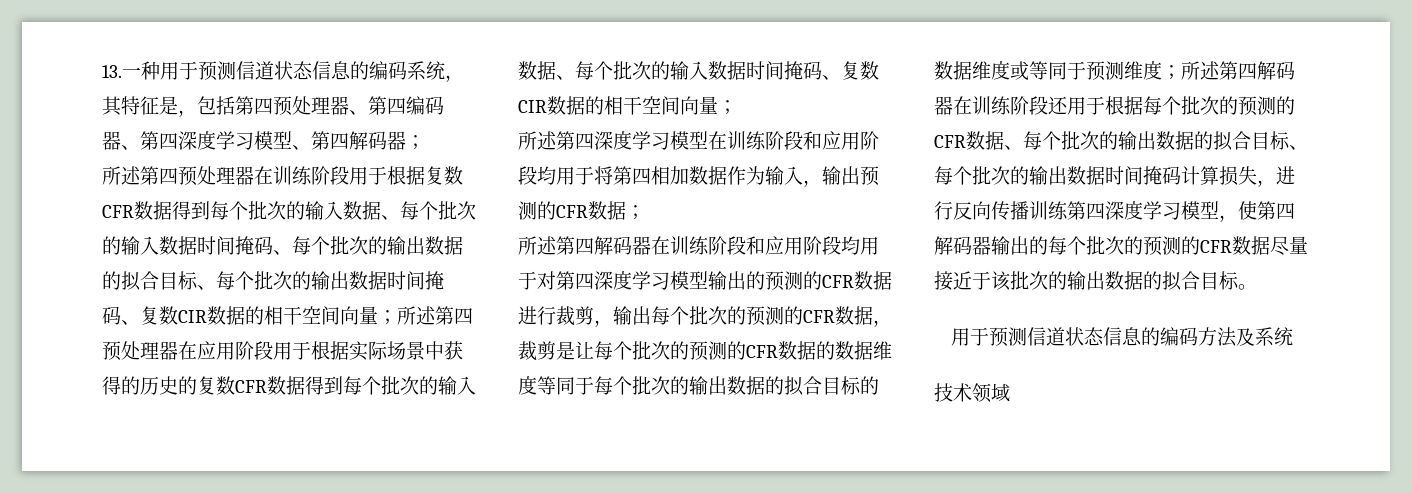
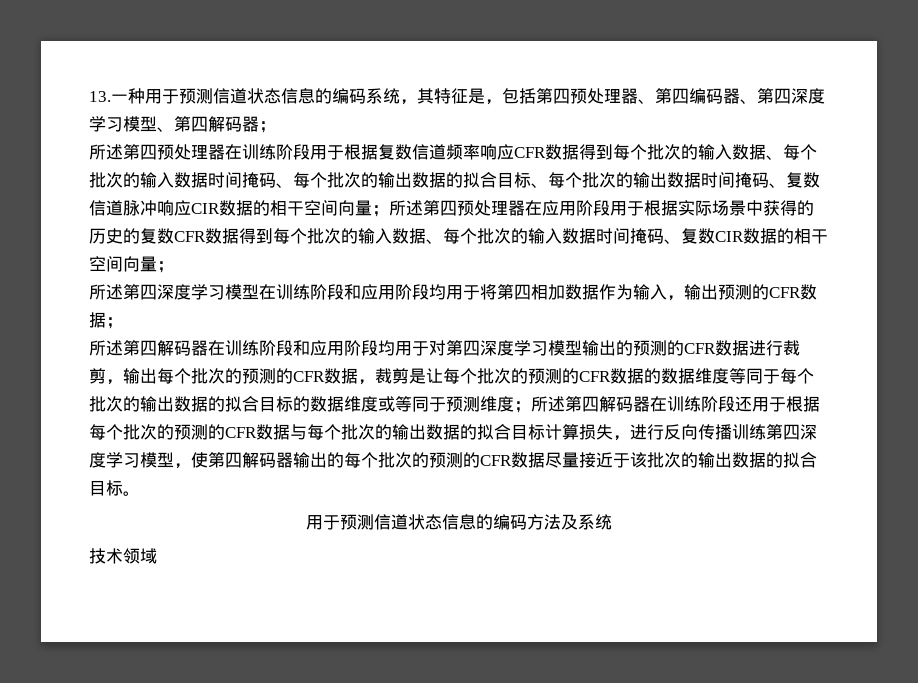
(463, 175) none -> [412,144,514,160] 信道频率响应
(178, 315) none -> [89,200,191,216] 信道脉冲响应
[1004,131,1308,151] [934,166,1181,185] 、每个批次的输出数据的拟合目标、每个批次的输出数据时间掩码 -> [290,424,545,440] 与每个批次的输出数据的拟合目标

